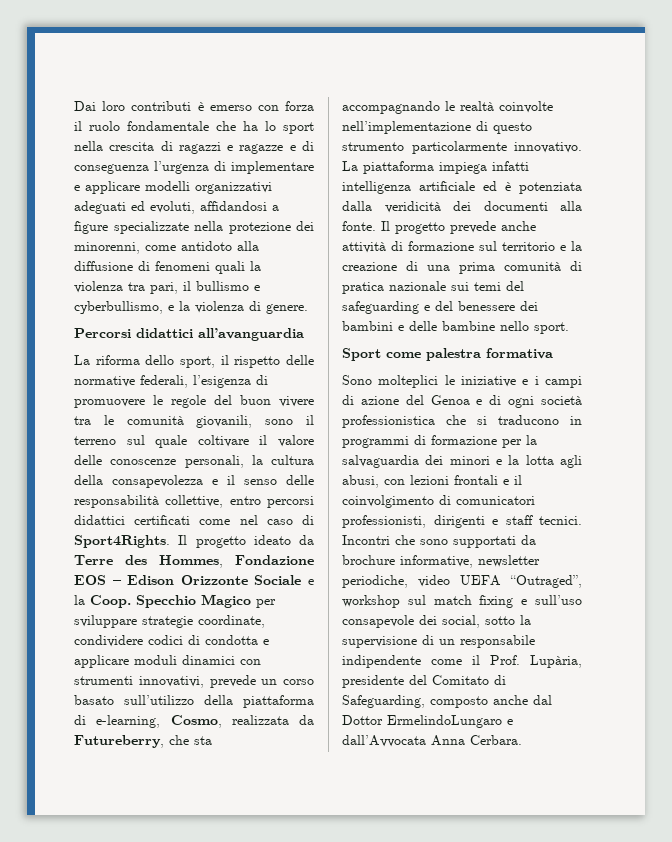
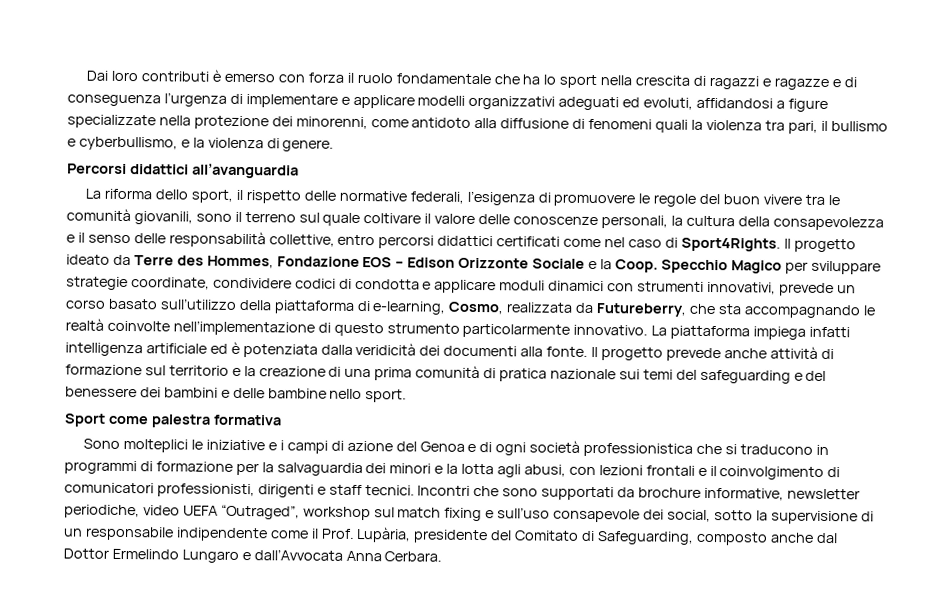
[387,715,502,728] ErmelindoLungaro -> [111,548,239,563] Ermelindo Lungaro

